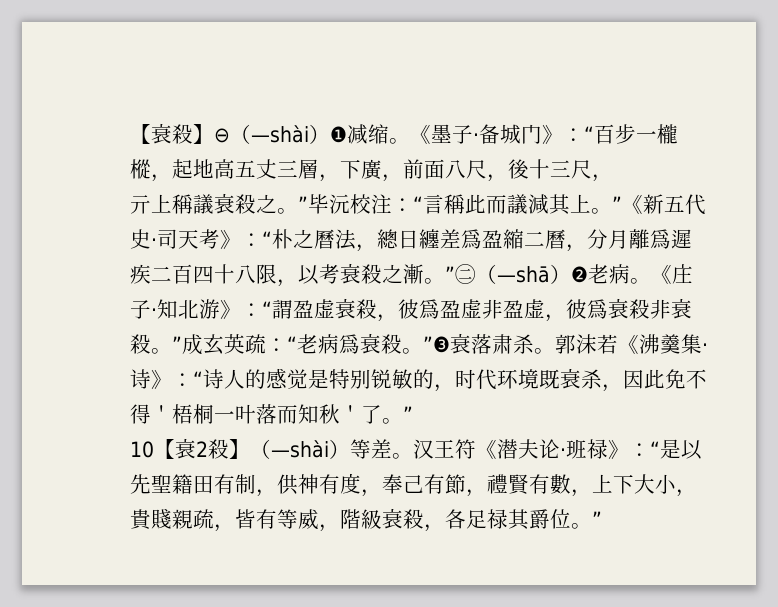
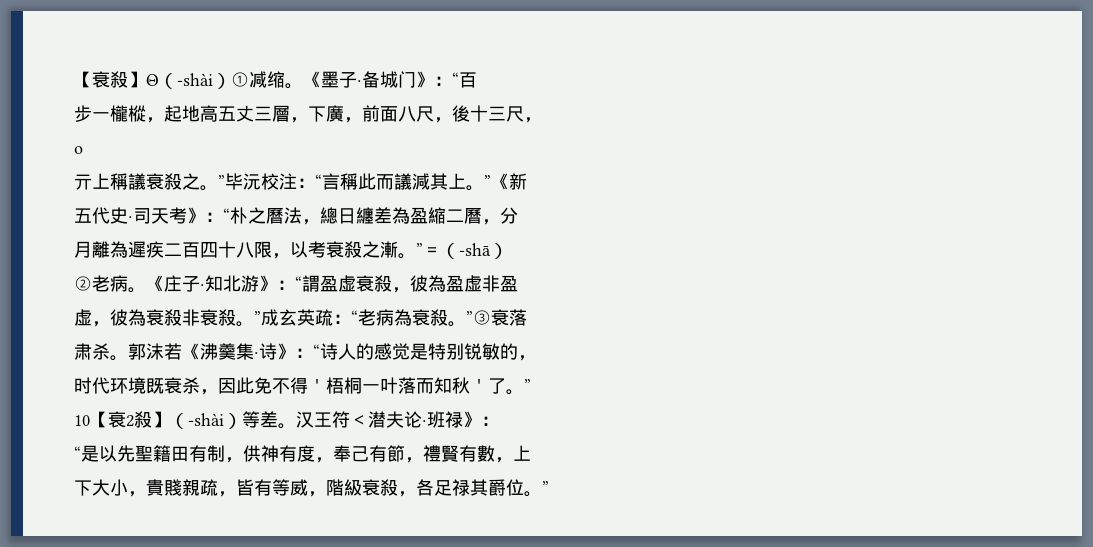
[214,124,347,144] ⊖（—shài）❶ -> [146,72,249,89] Θ（-shài）①
(615, 134) none -> (477, 80) //
(613, 178) none -> [74,146,83,154] // o
(664, 204) none -> (527, 181) //
[461,229,482,249] 爲 -> [392,207,410,224] 為
[608,229,671,249] 月離爲 -> [74,241,128,258] // 月離為
[455,264,588,284] ㊁（—shā）❷ -> [423,243,508,259] [74,276,92,291] ＝（-shā） // ②
[419,299,440,319] 爲 -> [428,275,446,292] 為
[524,299,608,322] 虚，彼爲 -> [74,309,146,327] // 虚，彼為
[339,333,450,354] 爲衰殺。”❸ -> [394,309,491,327] 為衰殺。”③
(492, 344) none -> (527, 317) //
(455, 388) none -> (536, 358) //
[271,440,329,458] —shài -> [188,413,224,426] -shài
[476,439,497,459] 《 -> [350,415,368,426] ＜
(650, 450) none -> (499, 421) //
(613, 483) none -> (531, 453) //

